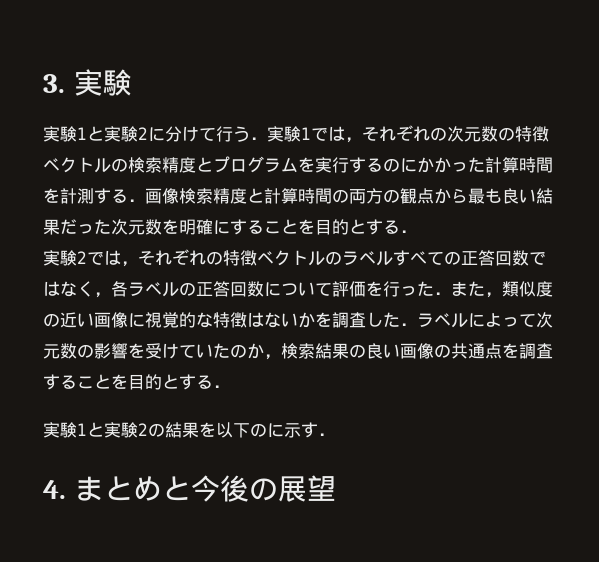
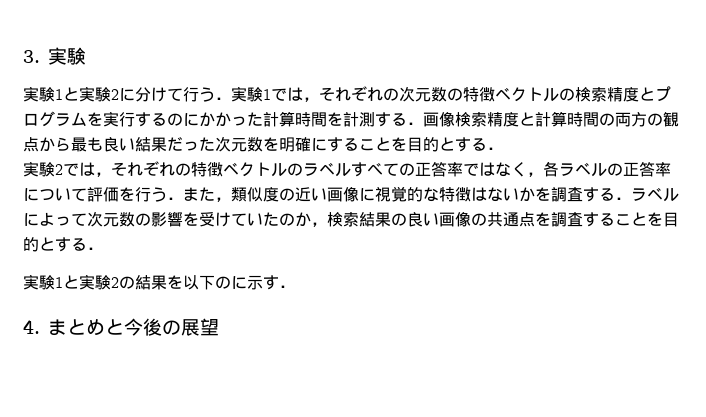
[495,250,529,266] 回数 -> [447,162,463,177] 率
[230,281,264,297] 回数 -> [655,162,671,177] 率
[400,281,434,296] った -> [151,187,167,202] う
[366,312,400,327] した -> [583,187,615,202] する

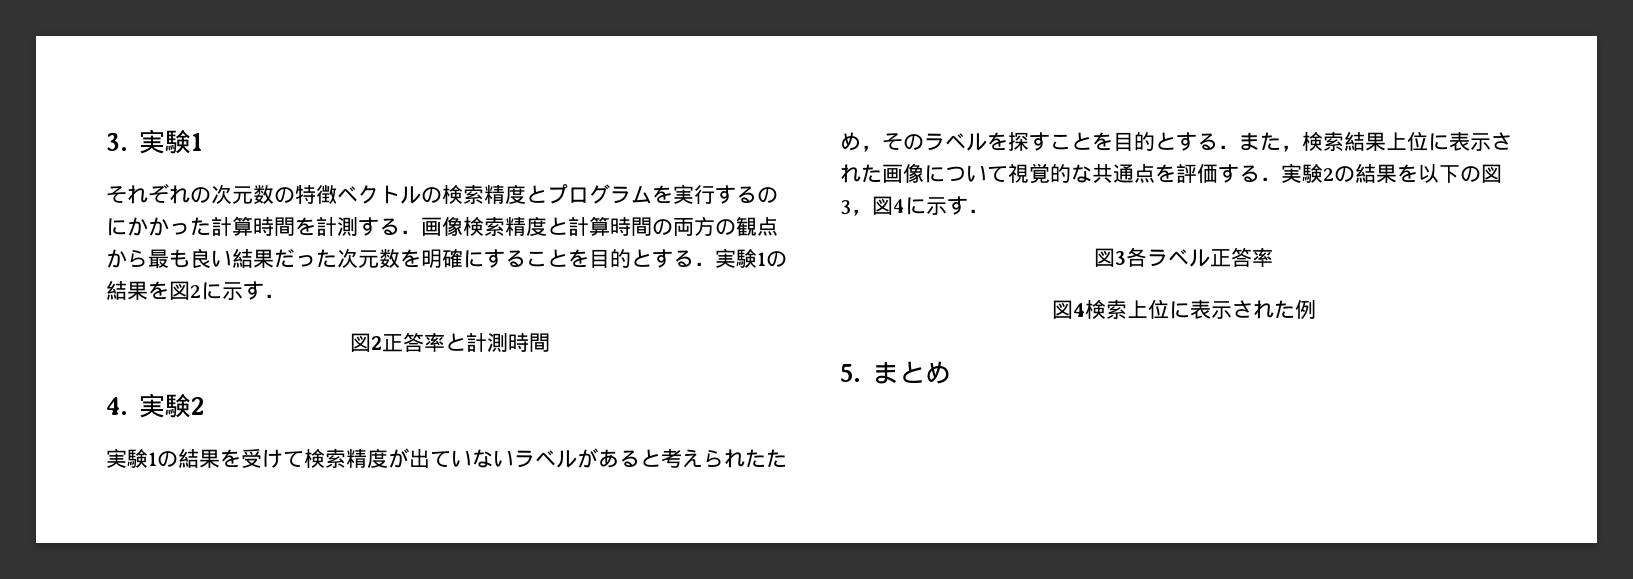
[23,86,319,102] // 実験1と実験2に分けて行う．実験1では， -> [190,133,203,151] 1 //
[23,161,671,177] [23,186,679,202] [23,211,679,227] [23,237,103,252] [23,274,79,290] // 実験2では，それぞれの特徴ベクトルのラベルすべての正答率ではなく，各ラベルの正答率について評価を行う．また，類似度の近い画像に視覚的な特徴はないかを調査する．ラベルによって次元数の影響を受けていたのか，検索結果の良い画像の共通点を調査することを目的とする． // 実験1と -> [715,248,787,268] [106,281,285,300] [349,332,550,352] [106,393,204,418] [106,448,787,469] [840,131,1512,152] [840,163,1281,184] 実験1の結果を図2に示す． // 図2正答率と計測時間 // 4.実験2 // 実験1の結果を受けて検索精度が出ていないラベルがあると考えられたため，そのラベルを探すことを目的とする．また，検索結果上位に表示された画像について視覚的な共通点を評価する．
[231,275,295,290] [23,318,219,336] に示す． // 4.まとめと今後の展望 -> [1481,164,1502,183] [840,196,989,216] [1094,247,1273,267] [1051,299,1316,320] [840,361,951,384] 図3，図4に示す． // 図3各ラベル正答率 // 図4検索上位に表示された例 // 5.まとめ

